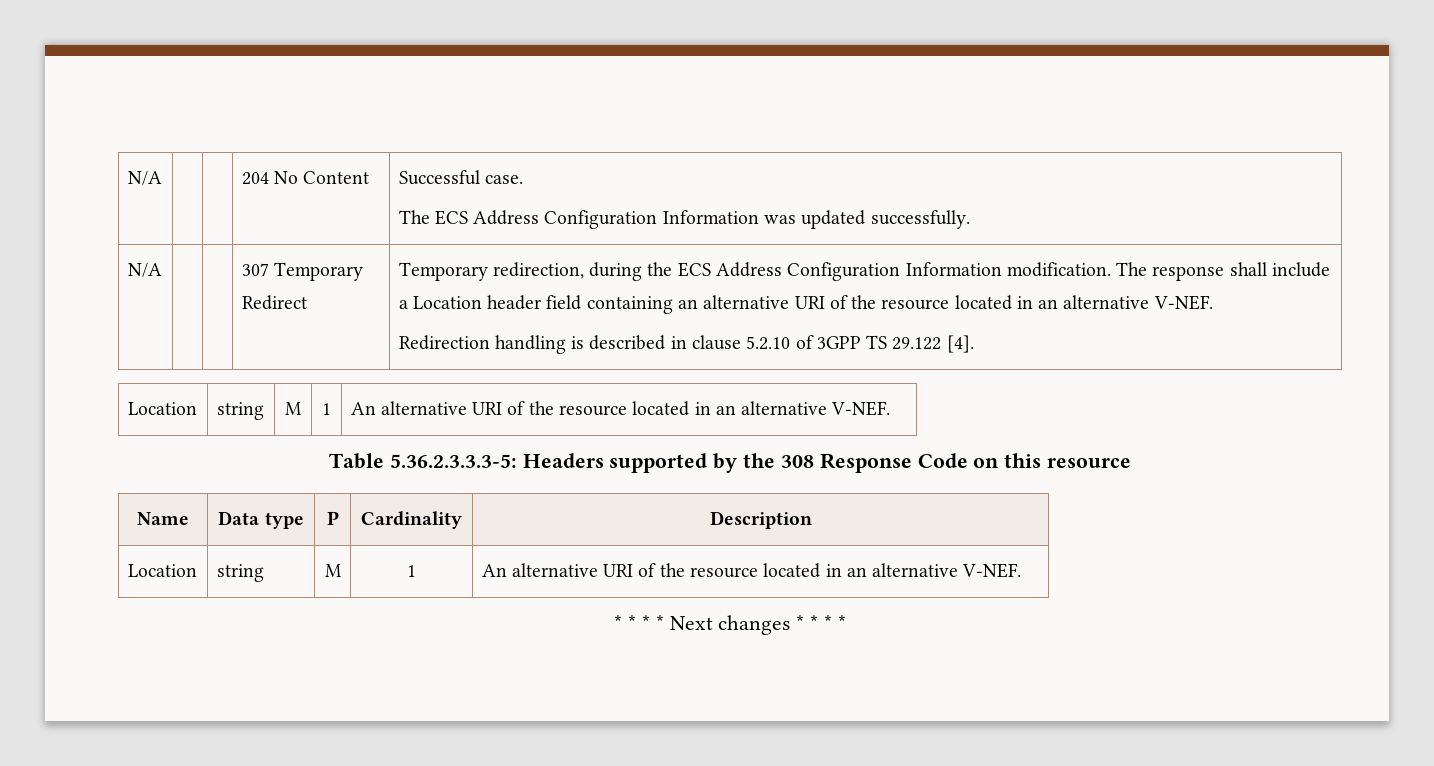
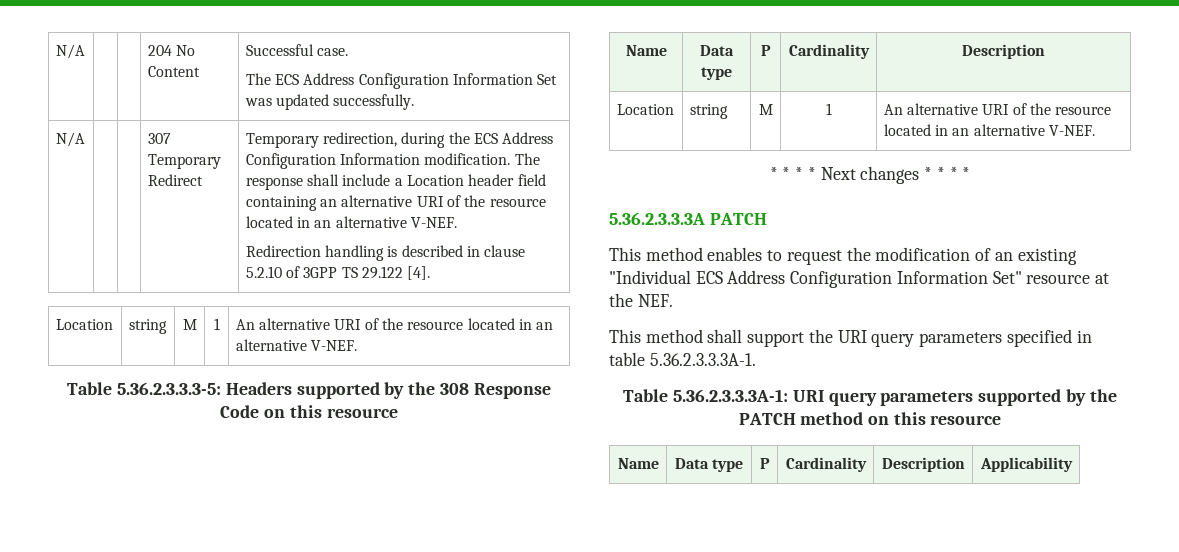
(759, 217) none -> [537,74,558,85] Set
(846, 622) none -> [609,212,767,225] [609,247,1077,265] [609,270,1110,288] [609,293,673,307] [609,329,1092,347] [609,352,756,366] [623,389,1117,406] [738,412,1002,425] [617,458,659,469] [674,458,744,472] [760,458,770,469] [785,457,867,472] [881,457,965,472] [979,457,1073,472] // 5.36.2.3.3.3A PATCH // This method enables to request the modification of an existing "Individual ECS Address Configuration Information Set" resource at the NEF. // This method shall support the URI query parameters specified in table 5.36.2.3.3.3A-1. // Table 5.36.2.3.3.3A-1: URI query parameters supported by the PATCH method on this resource // Name | Data type | P | Cardinality | Description | Applicability

